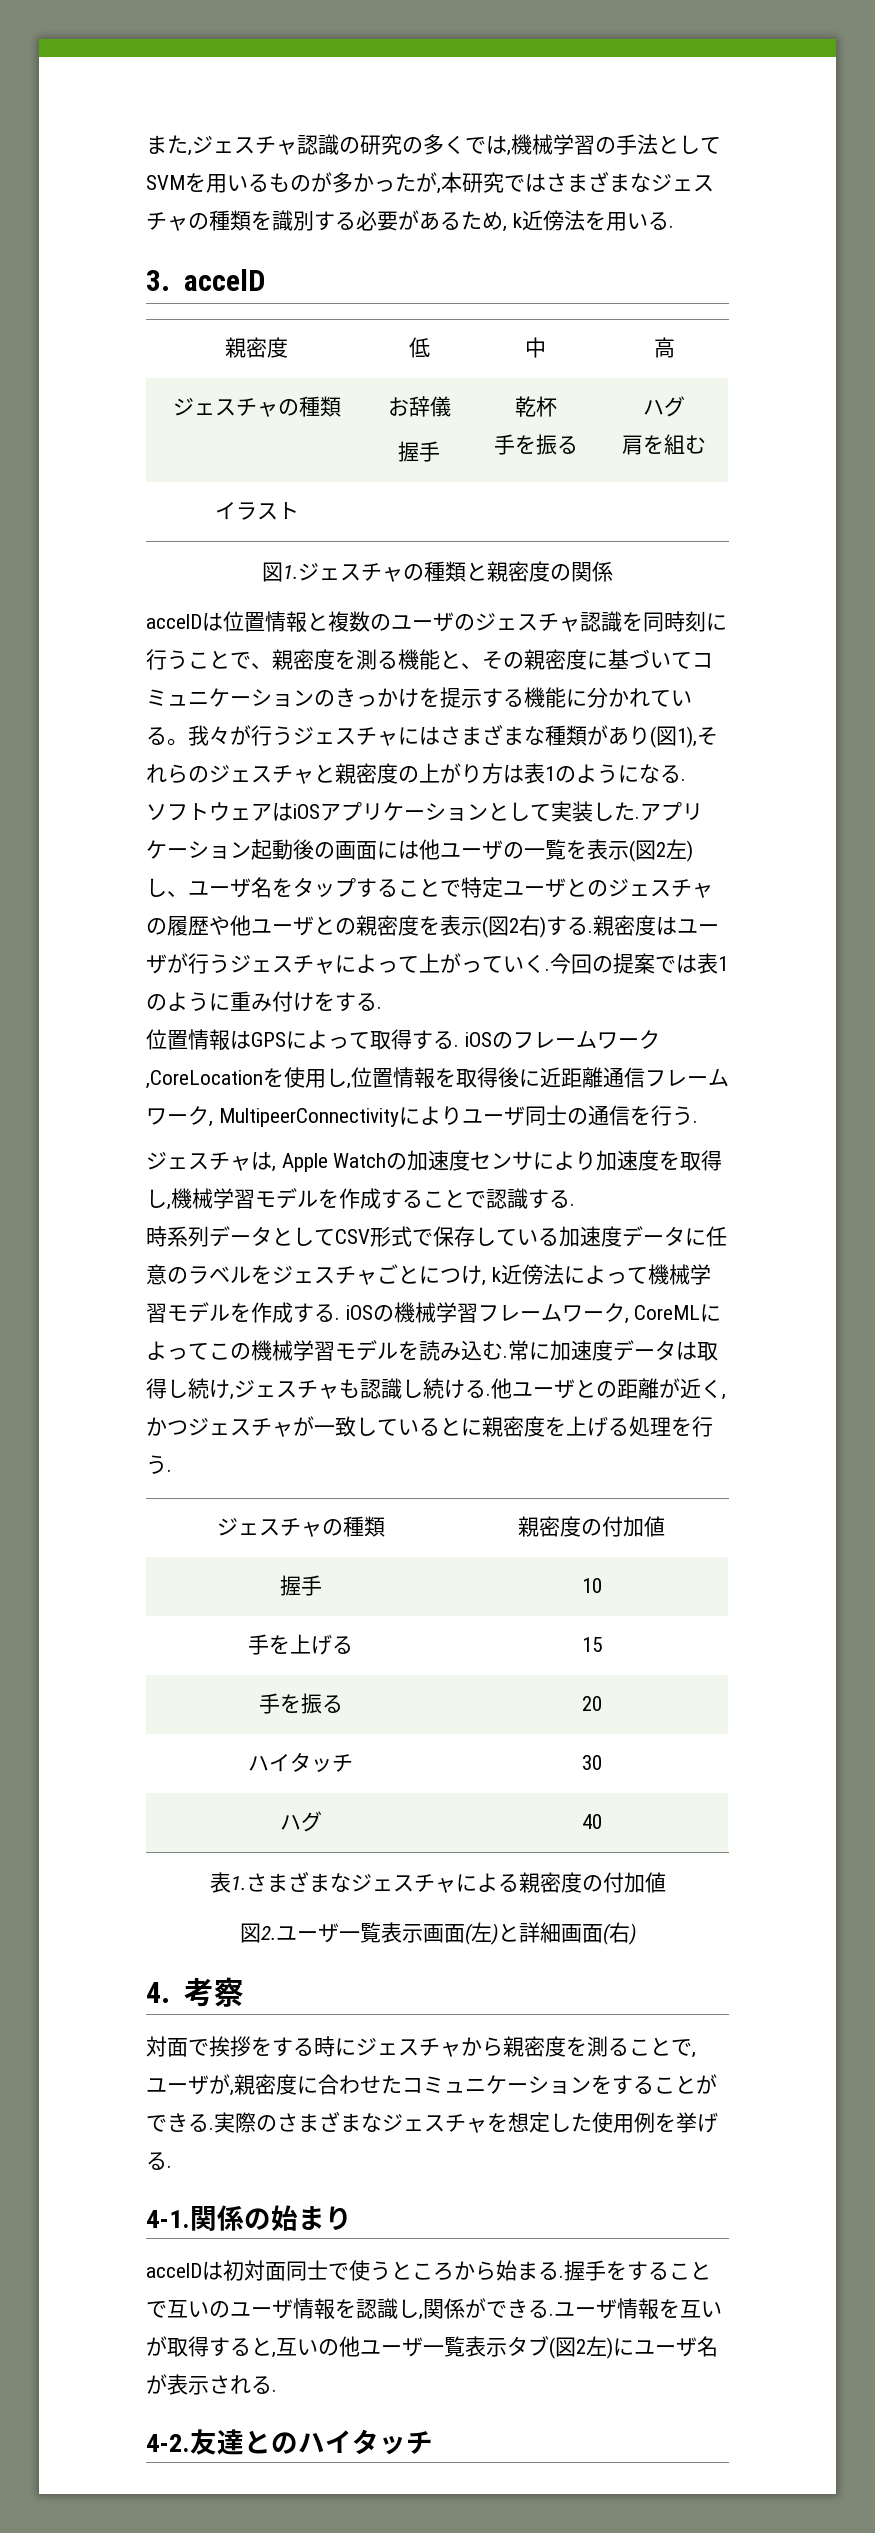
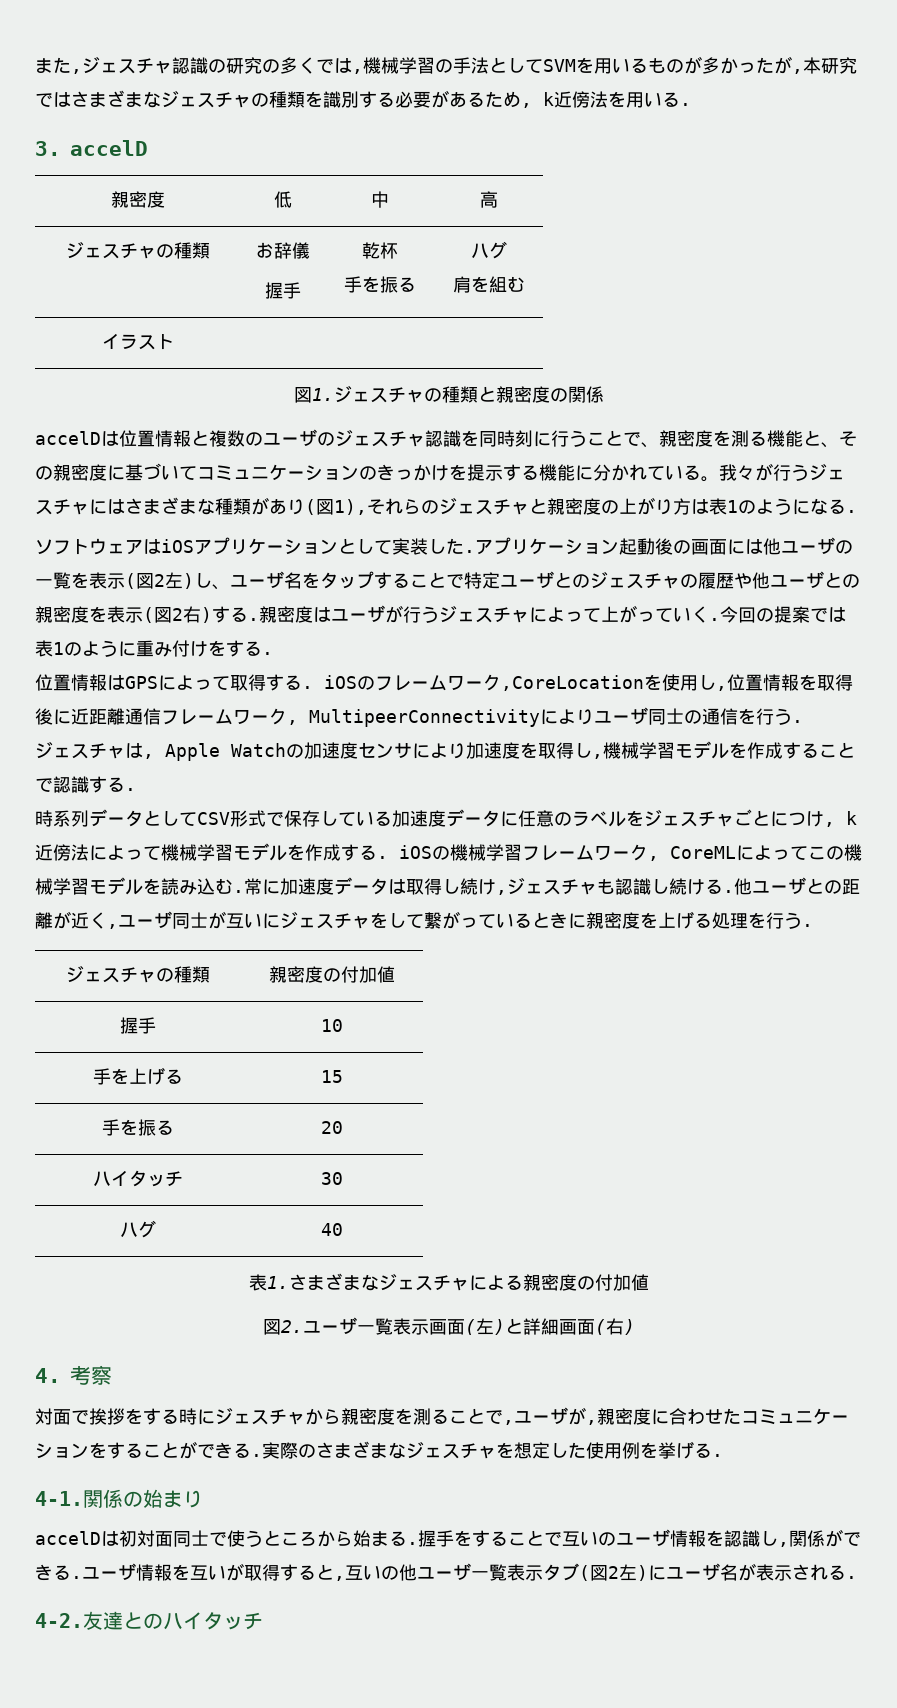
[146,1416,377,1437] かつジェスチャが一致し -> [118,911,478,929] ユーザ同士が互いにジェスチャをして繋がっ
(461, 1426) none -> [550,912,568,929] き

